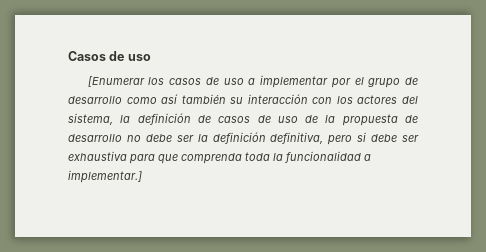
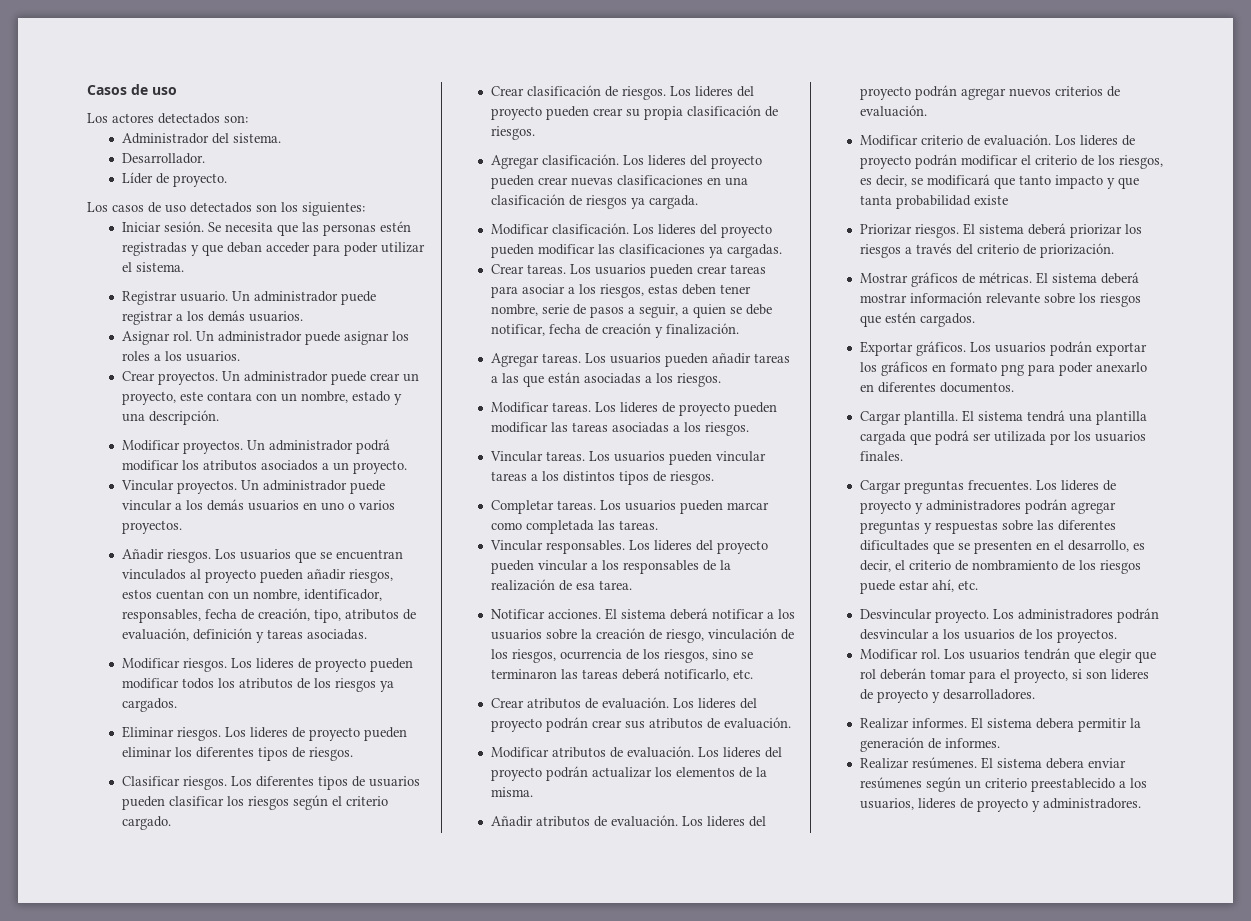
[87,75,418,88] [68,94,418,104] [68,113,419,126] [68,132,419,145] [68,151,371,164] [68,170,142,183] [Enumerar los casos de uso a implementar por el grupo de desarrollo como así también su interacción con los actores del sistema, la definición de casos de uso de la propuesta de desarrollo no debe ser la definición definitiva, pero si debe ser exhaustiva para que comprenda toda la funcionalidad a implementar.] -> [87,113,248,124] [121,133,281,144] [121,153,205,164] [121,172,227,187] [87,202,365,216] [121,221,411,236] [121,242,425,256] [121,262,184,272] [121,291,376,305] [121,310,303,325] [121,331,409,345] [121,351,240,362] [121,371,419,385] [121,391,402,405] [121,410,219,425] [121,439,390,454] [121,460,407,474] [120,480,385,494] [121,499,395,511] [121,520,182,534] [121,549,403,563] [121,569,393,583] [121,589,382,601] [121,608,416,623] [121,628,367,643] [121,658,413,672] [121,678,394,692] [121,698,177,712] [121,726,407,741] [121,747,353,761] [121,776,420,790] [121,795,388,810] [121,816,171,830] [490,85,754,100] [490,105,778,120] [490,126,535,140] [490,154,762,169] [490,175,748,189] [490,194,698,209] [490,223,772,238] [490,244,782,258] [490,264,766,278] [490,284,751,298] [490,304,772,318] [490,323,739,338] [490,353,790,367] [490,372,721,387] [490,402,777,416] [490,422,749,436] [489,451,766,465] [490,471,714,485] [490,500,769,514] [490,520,658,534] [489,540,768,554] [490,560,731,574] [490,579,632,591] [490,608,795,620] [490,628,794,643] [490,649,753,663] [490,668,753,681] [490,697,757,709] [490,717,791,732] [490,746,782,758] [490,766,767,781] [490,787,533,797] [490,815,766,827] [859,85,1120,100] [859,105,927,117] [859,134,1135,146] [859,154,1163,169] [859,174,1139,189] [859,195,1008,209] [859,223,1142,238] [859,243,1114,258] [859,272,1139,287] [859,292,1141,307] [859,312,975,327] [859,341,1147,356] [859,361,1147,376] [859,382,1014,393] [859,410,1147,425] [859,430,1146,445] [859,451,903,461] [859,480,1116,494] [859,499,1116,514] [859,520,1116,534] [859,540,1145,554] [859,560,1141,574] [859,579,978,594] [859,608,1159,623] [859,629,1117,643] [859,648,1156,663] [859,668,1149,683] [859,689,1035,703] [859,717,1141,732] [859,737,1000,752] [859,757,1126,769] [859,777,1147,792] [859,798,1141,812] Los actores detectados son: // Administrador del sistema. // Desarrollador. // Líder de proyecto. // Los casos de uso detectados son los siguientes: // Iniciar sesión. Se necesita que las personas estén registradas y que deban acceder para poder utilizar el sistema. // Registrar usuario. Un administrador puede registrar a los demás usuarios. // Asignar rol. Un administrador puede asignar los roles a los usuarios. // Crear proyectos. Un administrador puede crear un proyecto, este contara con un nombre, estado y una descripción. // Modificar proyectos. Un administrador podrá modificar los atributos asociados a un proyecto. // Vincular proyectos. Un administrador puede vincular a los demás usuarios en uno o varios proyectos. // Añadir riesgos. Los usuarios que se encuentran vinculados al proyecto pueden añadir riesgos, estos cuentan con un nombre, identificador, responsables, fecha de creación, tipo, atributos de evaluación, definición y tareas asociadas. // Modificar riesgos. Los lideres de proyecto pueden modificar todos los atributos de los riesgos ya cargados. // Eliminar riesgos. Los lideres de proyecto pueden eliminar los diferentes tipos de riesgos. // Clasificar riesgos. Los diferentes tipos de usuarios pueden clasificar los riesgos según el criterio cargado. // Crear clasificación de riesgos. Los lideres del proyecto pueden crear su propia clasificación de riesgos. // Agregar clasificación. Los lideres del proyecto pueden crear nuevas clasificaciones en una clasificación de riesgos ya cargada. // Modificar clasificación. Los lideres del proyecto pueden modificar las clasificaciones ya cargadas. // Crear tareas. Los usuarios pueden crear tareas para asociar a los riesgos, estas deben tener nombre, serie de pasos a seguir, a quien se debe notificar, fecha de creación y finalización. // Agregar tareas. Los usuarios pueden añadir tareas a las que están asociadas a los riesgos. // Modificar tareas. Los lideres de proyecto pueden modificar las tareas asociadas a los riesgos. // Vincular tareas. Los usuarios pueden vincular tareas a los distintos tipos de riesgos. // Completar tareas. Los usuarios pueden marcar como completada las tareas. // Vincular responsables. Los lideres del proyecto pueden vincular a los responsables de la realización de esa tarea. // Notificar acciones. El sistema deberá notificar a los usuarios sobre la creación de riesgo, vinculación de los riesgos, ocurrencia de los riesgos, sino se terminaron las tareas deberá notificarlo, etc. // Crear atributos de evaluación. Los lideres del proyecto podrán crear sus atributos de evaluación. // Modificar atributos de evaluación. Los lideres del proyecto podrán actualizar los elementos de la misma. // Añadir atributos de evaluación. Los lideres del proyecto podrán agregar nuevos criterios de evaluación. // Modificar criterio de evaluación. Los lideres de proyecto podrán modificar el criterio de los riesgos, es decir, se modificará que tanto impacto y que tanta probabilidad existe // Priorizar riesgos. El sistema deberá priorizar los riesgos a través del criterio de priorización. // Mostrar gráficos de métricas. El sistema deberá mostrar información relevante sobre los riesgos que estén cargados. // Exportar gráficos. Los usuarios podrán exportar los gráficos en formato png para poder anexarlo en diferentes documentos. // Cargar plantilla. El sistema tendrá una plantilla cargada que podrá ser utilizada por los usuarios finales. // Cargar preguntas frecuentes. Los lideres de proyecto y administradores podrán agregar preguntas y respuestas sobre las diferentes dificultades que se presenten en el desarrollo, es decir, el criterio de nombramiento de los riesgos puede estar ahí, etc. // Desvincular proyecto. Los administradores podrán desvincular a los usuarios de los proyectos. // Modificar rol. Los usuarios tendrán que elegir que rol deberán tomar para el proyecto, si son lideres de proyecto y desarrolladores. // Realizar informes. El sistema debera permitir la generación de informes. // Realizar resúmenes. El sistema debera enviar resúmenes según un criterio preestablecido a los usuarios, lideres de proyecto y administradores.

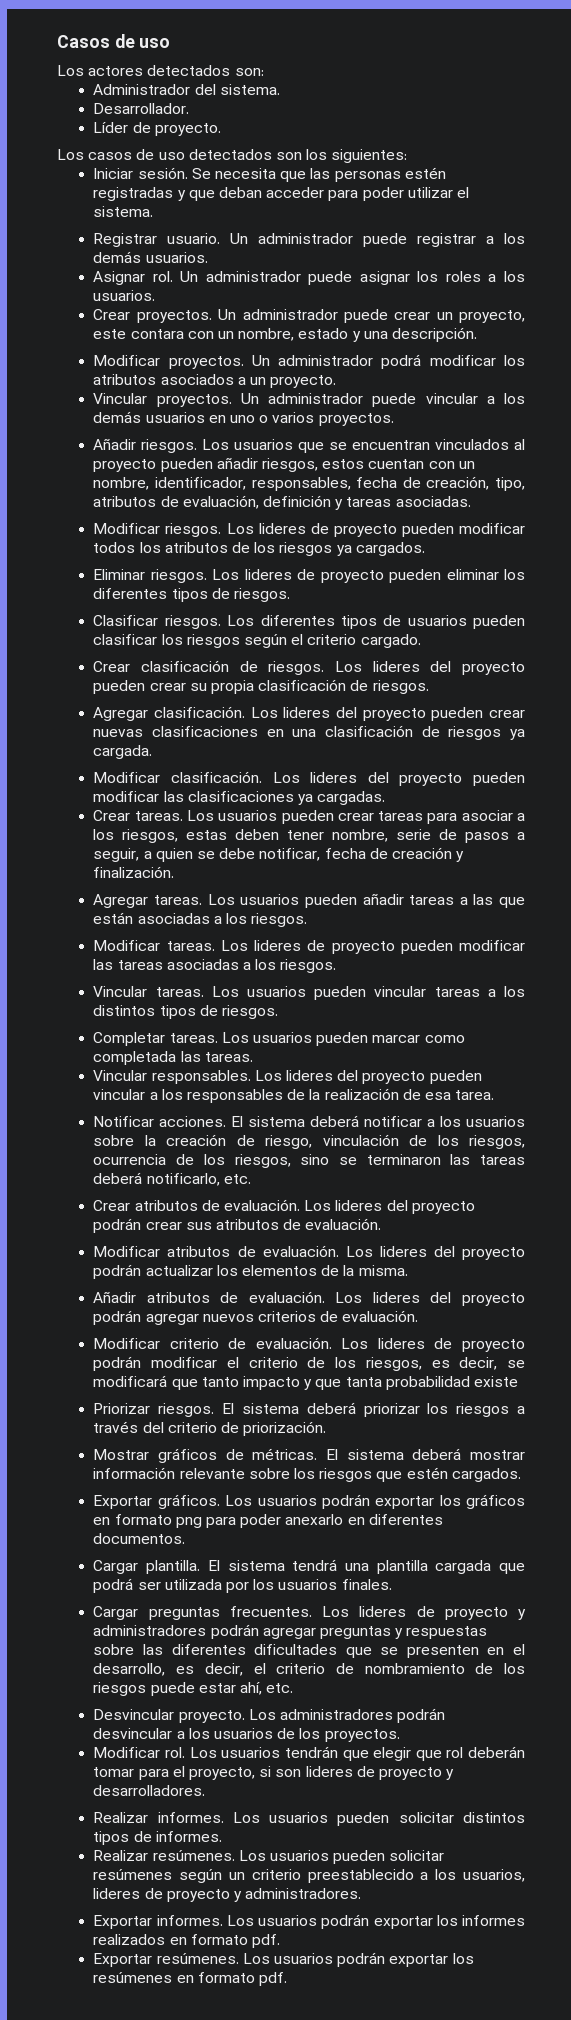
[970,717,1141,732] [859,737,924,752] El sistema debera permitir la generación -> [232,1812,525,1826] [93,1831,130,1845] Los usuarios pueden solicitar distintos tipos
[980,757,1126,769] El sistema debera enviar -> [238,1850,445,1864] Los usuarios pueden solicitar
(1141, 803) none -> [93,1914,525,1929] [93,1934,280,1948] [93,1952,474,1967] [93,1972,287,1986] // Exportar informes. Los usuarios podrán exportar los informes realizados en formato pdf. // Exportar resúmenes. Los usuarios podrán exportar los resúmenes en formato pdf.

